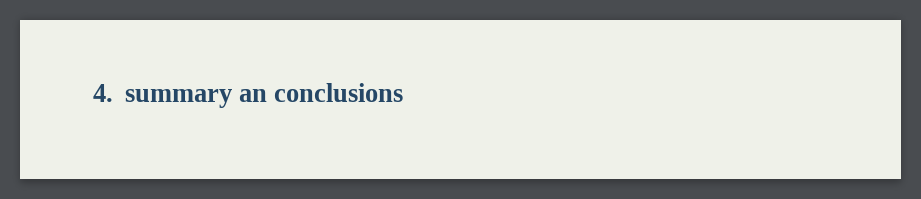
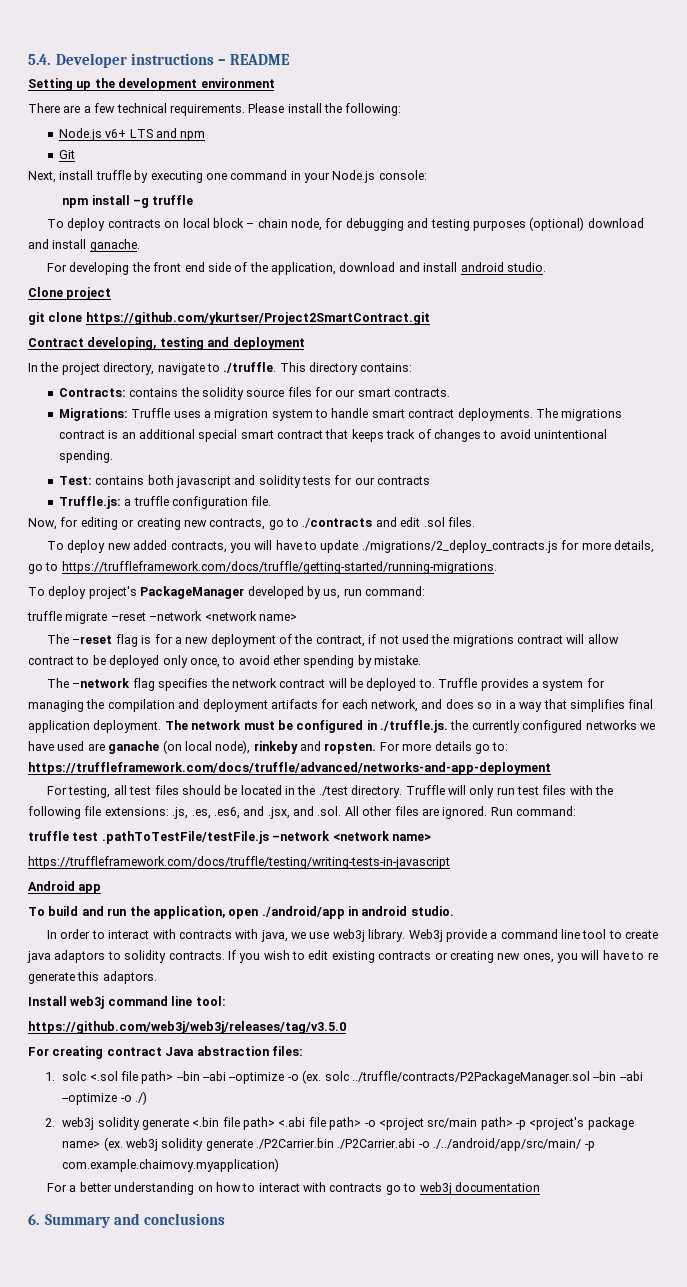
[93,84,268,108] 4. summary an -> [28,53,290,68] [28,78,275,91] [28,103,402,116] [58,128,206,141] [58,150,75,159] [28,170,427,183] [62,195,194,208] [47,217,644,231] [28,239,140,252] [47,262,546,275] [28,287,112,300] [28,312,430,325] [28,337,305,350] [28,362,413,375] [58,387,451,400] [58,408,623,421] [58,429,608,442] [58,450,113,463] [58,475,431,488] [58,496,272,509] [28,517,475,530] [47,540,654,553] [28,561,497,574] [28,586,425,599] [27,611,297,624] [47,634,619,647] [28,655,422,668] [47,678,605,691] [28,699,654,712] [28,720,655,733] [28,740,509,754] [28,762,551,775] [47,785,614,798] [28,806,576,819] [28,831,431,844] [28,856,450,869] [28,881,102,894] [28,906,454,919] [47,929,659,942] [27,950,658,963] [28,971,157,984] [28,996,226,1009] [28,1021,346,1034] [28,1046,303,1059] [45,1070,643,1084] [62,1091,147,1105] [45,1117,634,1130] [62,1137,595,1151] [62,1158,280,1172] [47,1182,540,1195] [28,1213,141,1228] 5.4. Developer instructions – README // Setting up the development environment // There are a few technical requirements. Please install the following: // Node.js v6+ LTS and npm // Git // Next, install truffle by executing one command in your Node.js console: // npm install –g truffle // To deploy contracts on local block – chain node, for debugging and testing purposes (optional) download and install ganache. // For developing the front end side of the application, download and install android studio. // Clone project // git clone https://github.com/ykurtser/Project2SmartContract.git // Contract developing, testing and deployment // In the project directory, navigate to ./truffle. This directory contains: // Contracts: contains the solidity source files for our smart contracts. // Migrations: Truffle uses a migration system to handle smart contract deployments. The migrations contract is an additional special smart contract that keeps track of changes to avoid unintentional spending. // Test: contains both javascript and solidity tests for our contracts // Truffle.js: a truffle configuration file. // Now, for editing or creating new contracts, go to ./contracts and edit .sol files. // To deploy new added contracts, you will have to update ./migrations/2_deploy_contracts.js for more details, go to https://truffleframework.com/docs/truffle/getting-started/running-migrations. // To deploy project's PackageManager developed by us, run command: // truffle migrate –reset –network <network name> // The –reset flag is for a new deployment of the contract, if not used the migrations contract will allow contract to be deployed only once, to avoid ether spending by mistake. // The –network flag specifies the network contract will be deployed to. Truffle provides a system for managing the compilation and deployment artifacts for each network, and does so in a way that simplifies final application deployment. The network must be configured in ./truffle.js. the currently configured networks we have used are ganache (on local node), rinkeby and ropsten. For more details go to: https://truffleframework.com/docs/truffle/advanced/networks-and-app-deployment // For testing, all test files should be located in the ./test directory. Truffle will only run test files with the following file extensions: .js, .es, .es6, and .jsx, and .sol. All other files are ignored. Run command: // truffle test .pathToTestFile/testFile.js –network <network name> // https://truffleframework.com/docs/truffle/testing/writing-tests-in-javascript // Android app // To build and run the application, open ./android/app in android studio. // In order to interact with contracts with java, we use web3j library. Web3j provide a command line tool to create java adaptors to solidity contracts. If you wish to edit existing contracts or creating new ones, you will have to re generate this adaptors. // Install web3j command line tool: // https://github.com/web3j/web3j/releases/tag/v3.5.0 // For creating contract Java abstraction files: // 1. solc <.sol file path> --bin --abi --optimize -o (ex. solc ../truffle/contracts/P2PackageManager.sol --bin --abi --optimize -o ./) // 2. web3j solidity generate <.bin file path> <.abi file path> -o <project src/main path> -p <project's package name> (ex. web3j solidity generate ./P2Carrier.bin ./P2Carrier.abi -o ./../android/app/src/main/ -p com.example.chaimovy.myapplication) // For a better understanding on how to interact with contracts go to web3j documentation // 6. Summary and

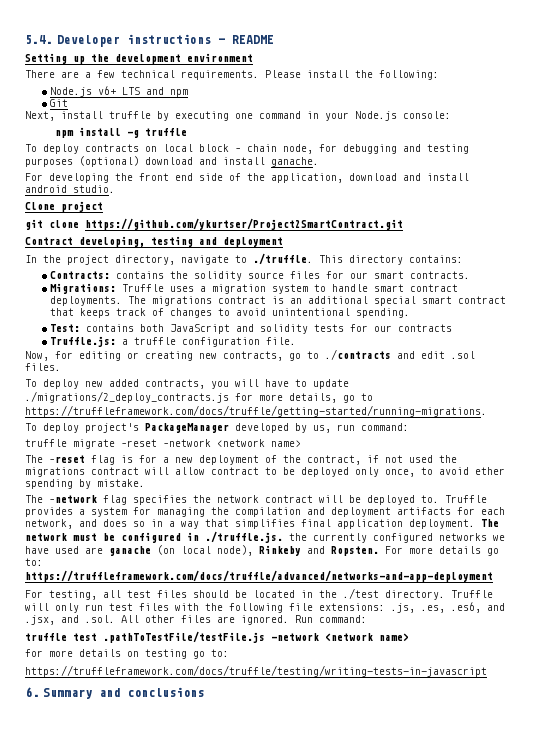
[175,476,231,488] javascript -> [169,324,230,334] JavaScript
[253,741,377,754] rinkeby and ropsten. -> [259,545,379,556] Rinkeby and Ropsten.
[28,856,450,869] [28,881,102,894] [28,906,454,919] [47,929,659,942] [27,950,658,963] [28,971,157,984] [28,996,226,1009] [28,1021,346,1034] [28,1046,303,1059] [45,1070,643,1084] [62,1091,147,1105] [45,1117,634,1130] [62,1137,595,1151] [62,1158,280,1172] [47,1182,540,1195] https://truffleframework.com/docs/truffle/testing/writing-tests-in-javascript // Android app // To build and run the application, open ./android/app in android studio. // In order to interact with contracts with java, we use web3j library. Web3j provide a command line tool to create java adaptors to solidity contracts. If you wish to edit existing contracts or creating new ones, you will have to re generate this adaptors. // Install web3j command line tool: // https://github.com/web3j/web3j/releases/tag/v3.5.0 // For creating contract Java abstraction files: // 1. solc <.sol file path> --bin --abi --optimize -o (ex. solc ../truffle/contracts/P2PackageManager.sol --bin --abi --optimize -o ./) // 2. web3j solidity generate <.bin file path> <.abi file path> -o <project src/main path> -p <project's package name> (ex. web3j solidity generate ./P2Carrier.bin ./P2Carrier.abi -o ./../android/app/src/main/ -p com.example.chaimovy.myapplication) // For a better understanding on how to interact with contracts go to web3j documentation -> [25,649,229,659] [25,665,487,677] for more details on testing go to: // https://truffleframework.com/docs/truffle/testing/writing-tests-in-javascript

